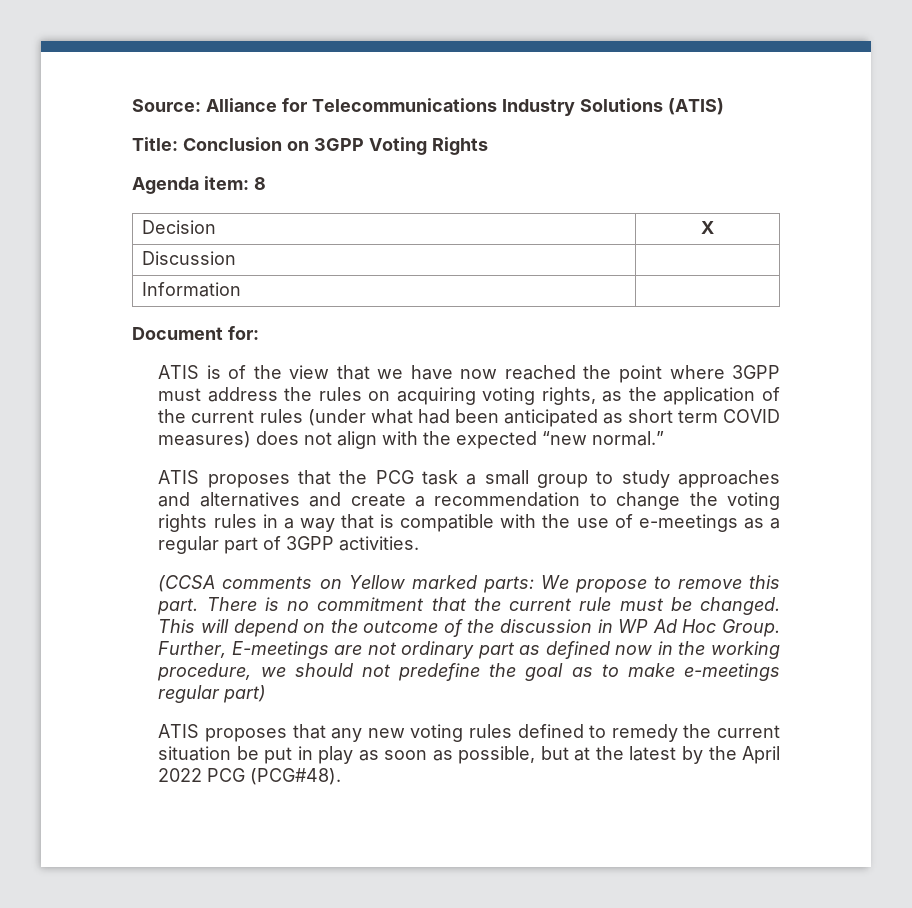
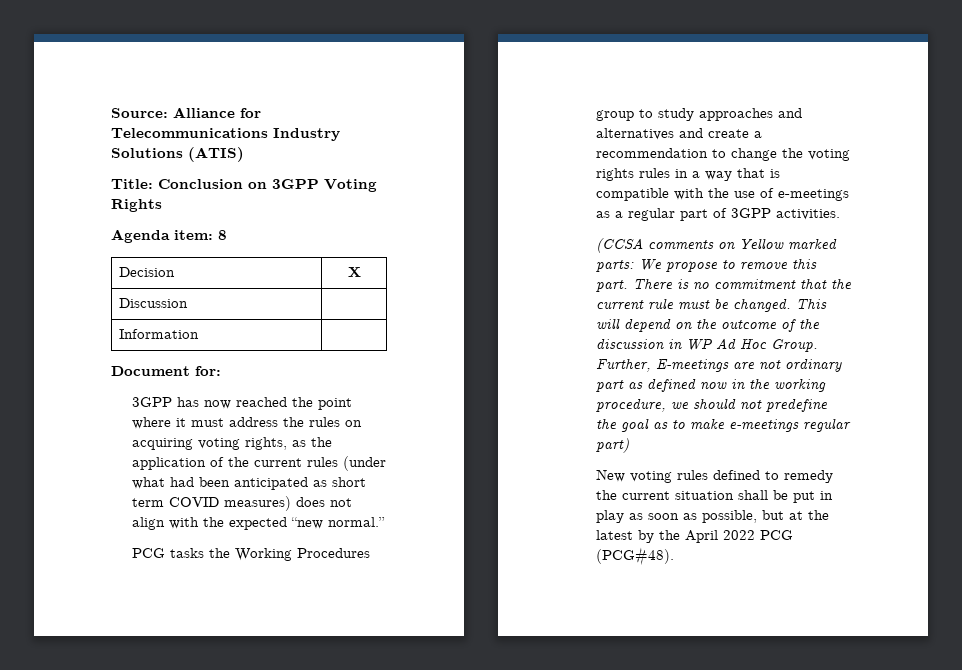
[158,365,453,380] ATIS is of the view that we have -> [131,397,199,407] 3GPP has
[732,365,780,379] 3GPP -> [175,418,186,427] it
[158,470,529,488] ATIS proposes that the PCG task a small -> [131,548,370,561] PCG tasks the Working Procedures
[158,724,405,742] ATIS proposes that any new -> [595,469,625,482] New
(232, 753) none -> [737,490,768,500] shall

